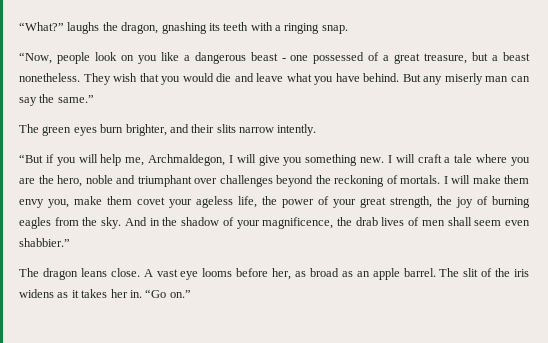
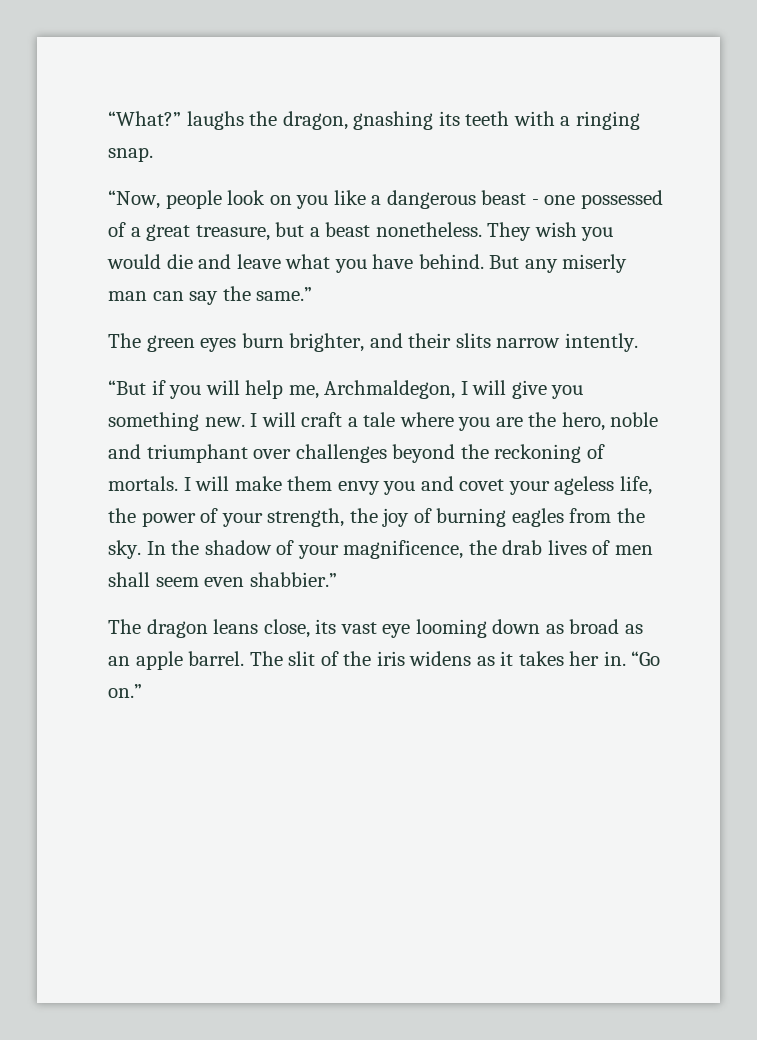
[139,73,159,82] that -> (577, 229) none
[48,196,132,208] you, make them -> [383,476,454,495] you and
[360,197,386,208] great -> (263, 520) none
[124,217,160,226] And in -> [146,541,166,555] In
[110,268,292,280] close. A vast eye looms before her, -> [263,619,541,638] close, its vast eye looming down

